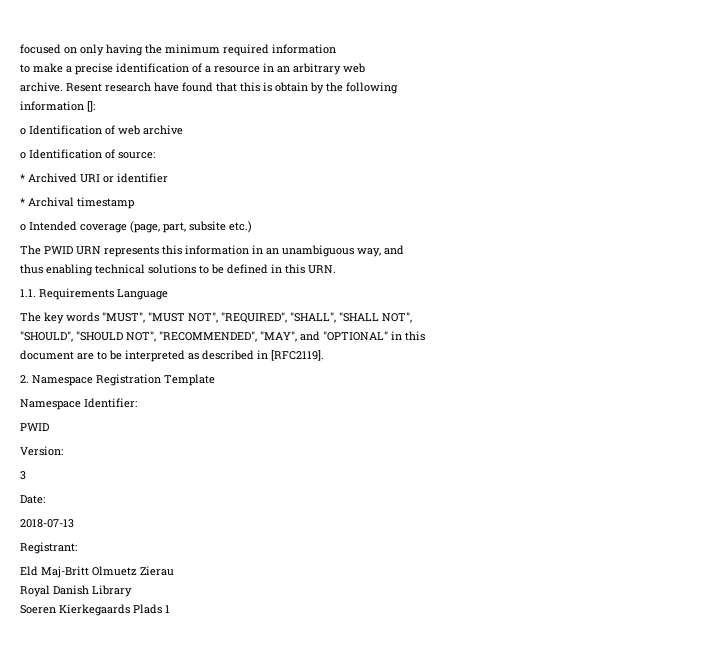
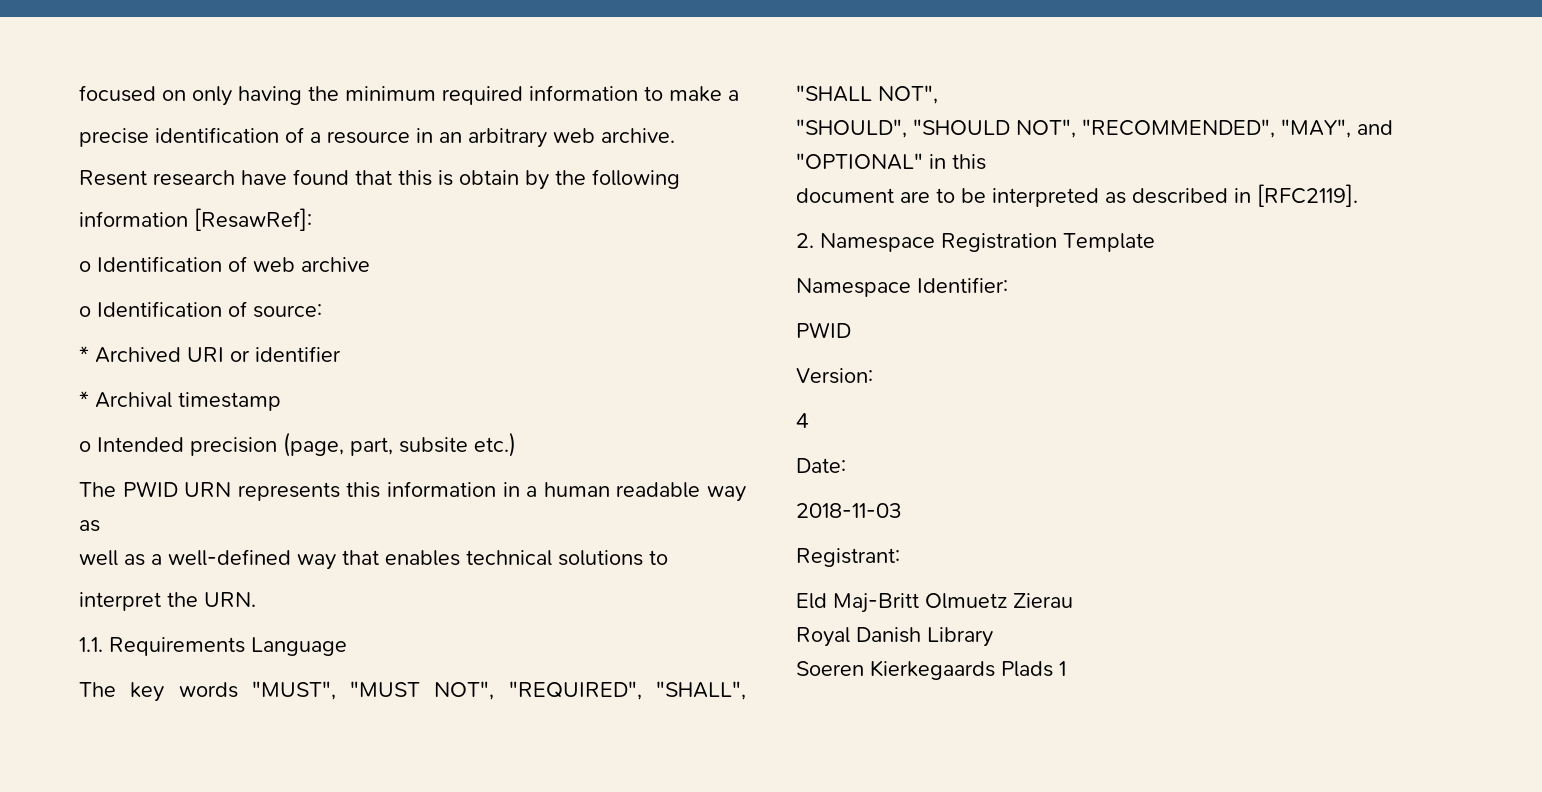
(336, 49) // -> (638, 93) none
(72, 69) none -> (739, 95) //
[20,82,63,92] // archive. -> [601,128,675,143] archive. //
[87,101,95,112] []: -> [194,208,312,231] [ResawRef]:
[80,224,127,233] coverage -> [190,437,277,456] precision
[266,245,404,257] [20,264,93,276] an unambiguous way, and // thus enabling -> [526,482,747,502] [79,520,100,532] [79,549,460,570] a human readable way as // well as a well-defined way that enables
[211,264,305,274] be defined in this -> [79,592,198,611] // interpret the
[20,471,26,480] 3 -> [796,413,809,428] 4
[20,519,74,528] 2018-07-13 -> [796,503,902,518] 2018-11-03

